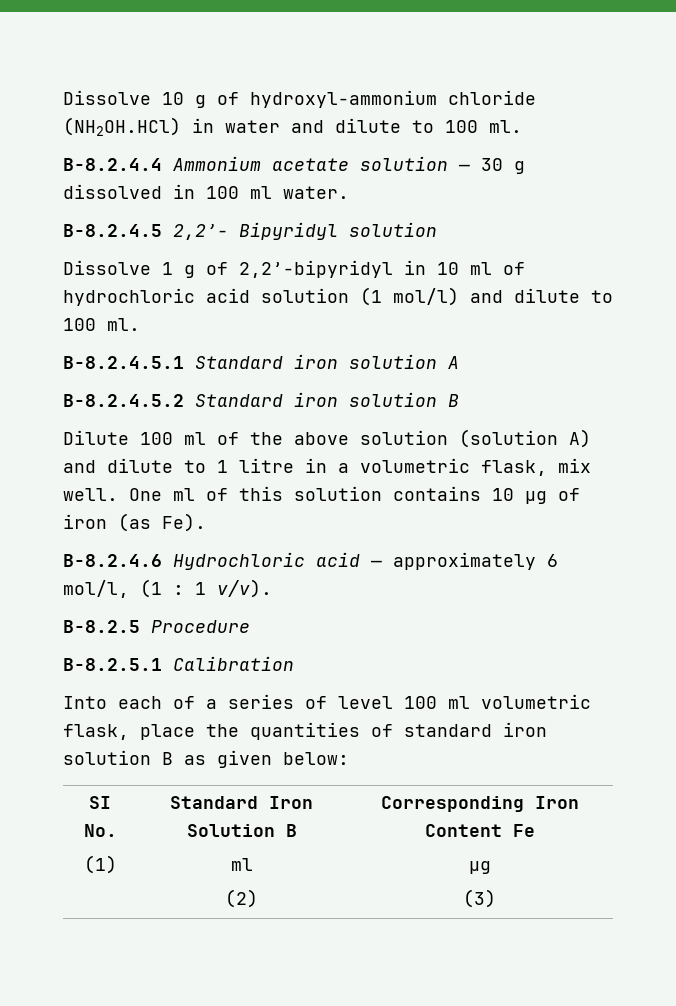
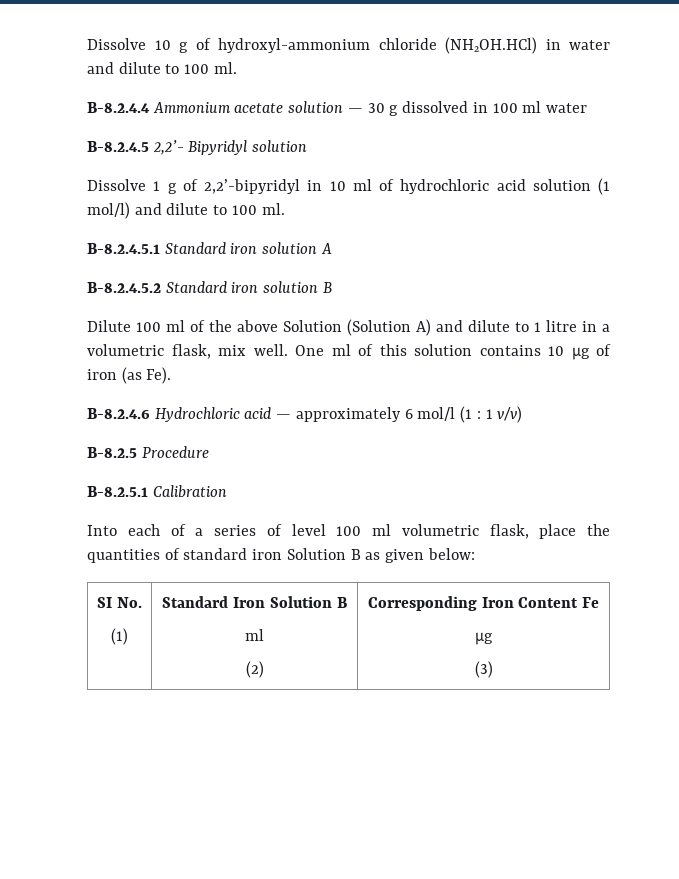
[283,186,349,199] water. -> [545,103,587,113] water
[360,429,558,448] solution (solution -> [283,319,411,336] Solution (Solution
[63,580,129,598] mol/l, -> [417,407,456,421] mol/l
[217,579,272,598] v/v). -> [497,406,523,423] v/v)
[63,750,151,765] solution -> [286,548,346,560] Solution

